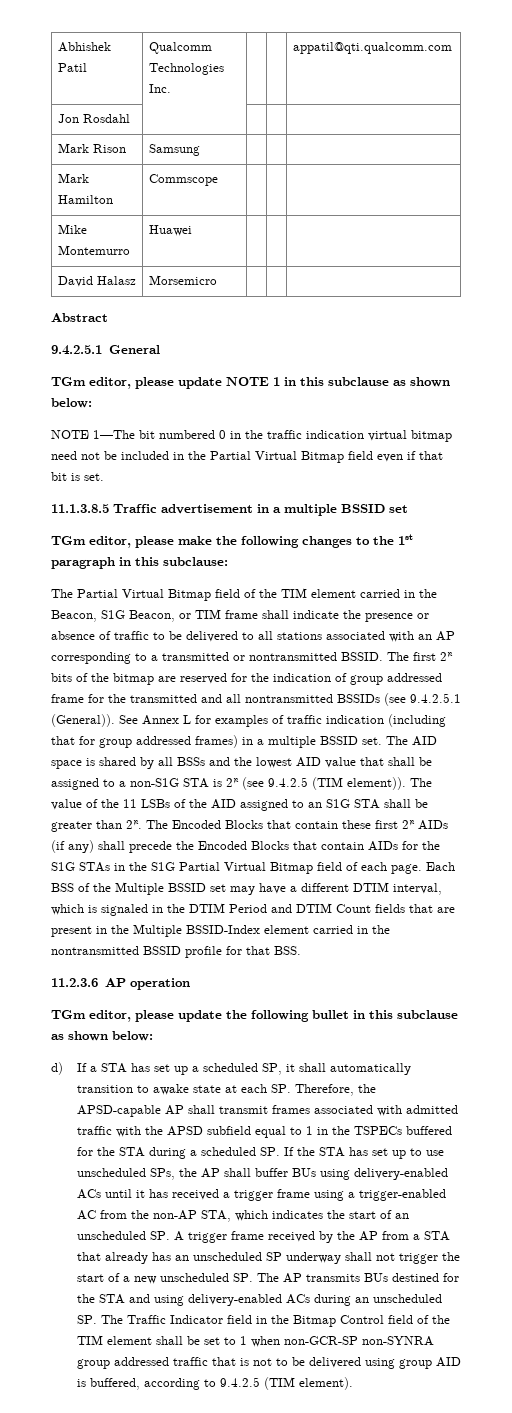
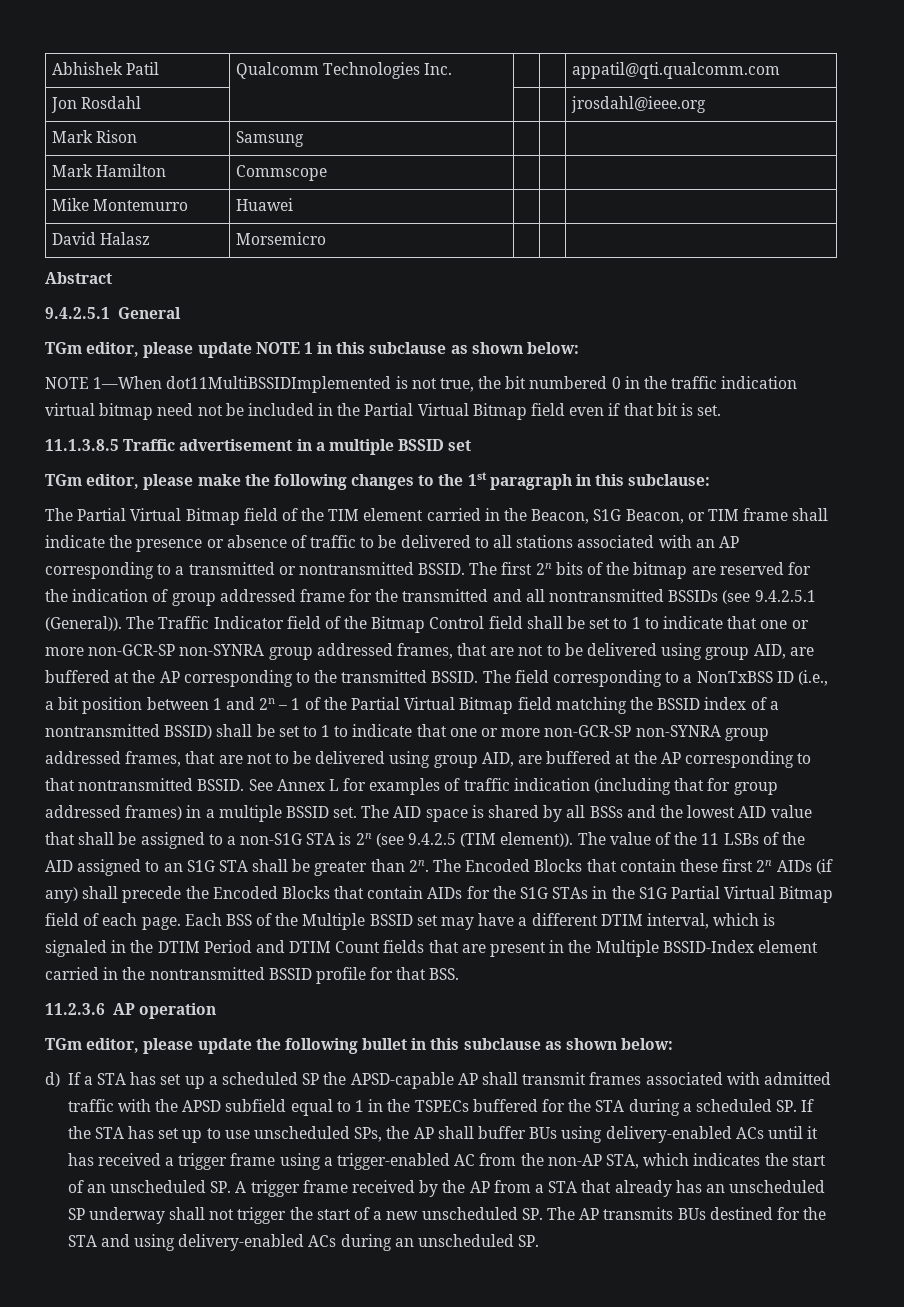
(130, 118) none -> [570,96,706,113] jrosdahl@ieee.org
[93,430,135,439] 1—The -> [93,376,502,393] 1—When dot11MultiBSSIDImplemented is not true, the
(115, 720) none -> [126,616,809,633] [45,643,814,660] [45,670,828,687] [45,697,779,714] [45,724,769,741] [45,751,812,768] [45,778,245,791] The Traffic Indicator field of the Bitmap Control field shall be set to 1 to indicate that one or more non-GCR-SP non-SYNRA group addressed frames, that are not to be delivered using group AID, are buffered at the AP corresponding to the transmitted BSSID. The field corresponding to a NonTxBSS ID (i.e., a bit position between 1 and 2n – 1 of the Partial Virtual Bitmap field matching the BSSID index of a nontransmitted BSSID) shall be set to 1 to indicate that one or more non-GCR-SP non-SYNRA group addressed frames, that are not to be delivered using group AID, are buffered at the AP corresponding to that nontransmitted BSSID.
[261,1063,411,1075] [76,1084,354,1096] SP, it shall automatically transition to awake state at each SP. Therefore, -> [302,1073,320,1085] SP
[100,1315,450,1327] [76,1335,434,1347] [76,1357,461,1369] [76,1377,353,1390] The Traffic Indicator field in the Bitmap Control field of the TIM element shall be set to 1 when non-GCR-SP non-SYNRA group addressed traffic that is not to be delivered using group AID is buffered, according to 9.4.2.5 (TIM element). -> (540, 1241) none

